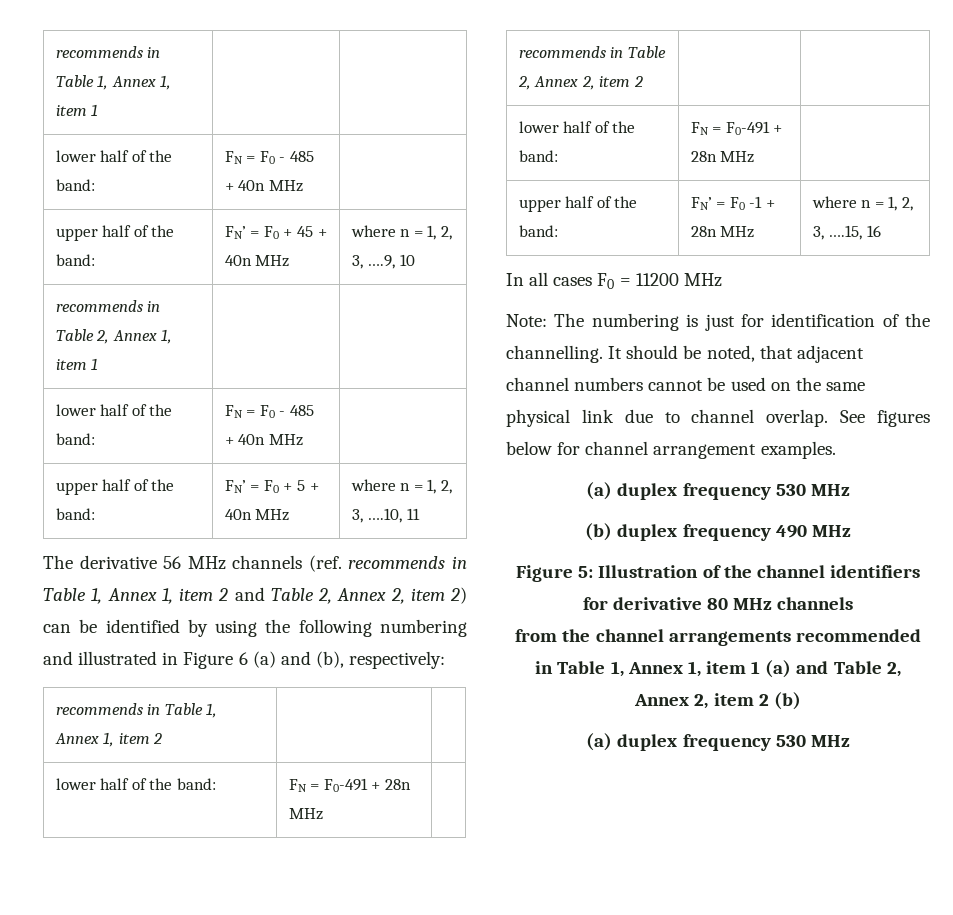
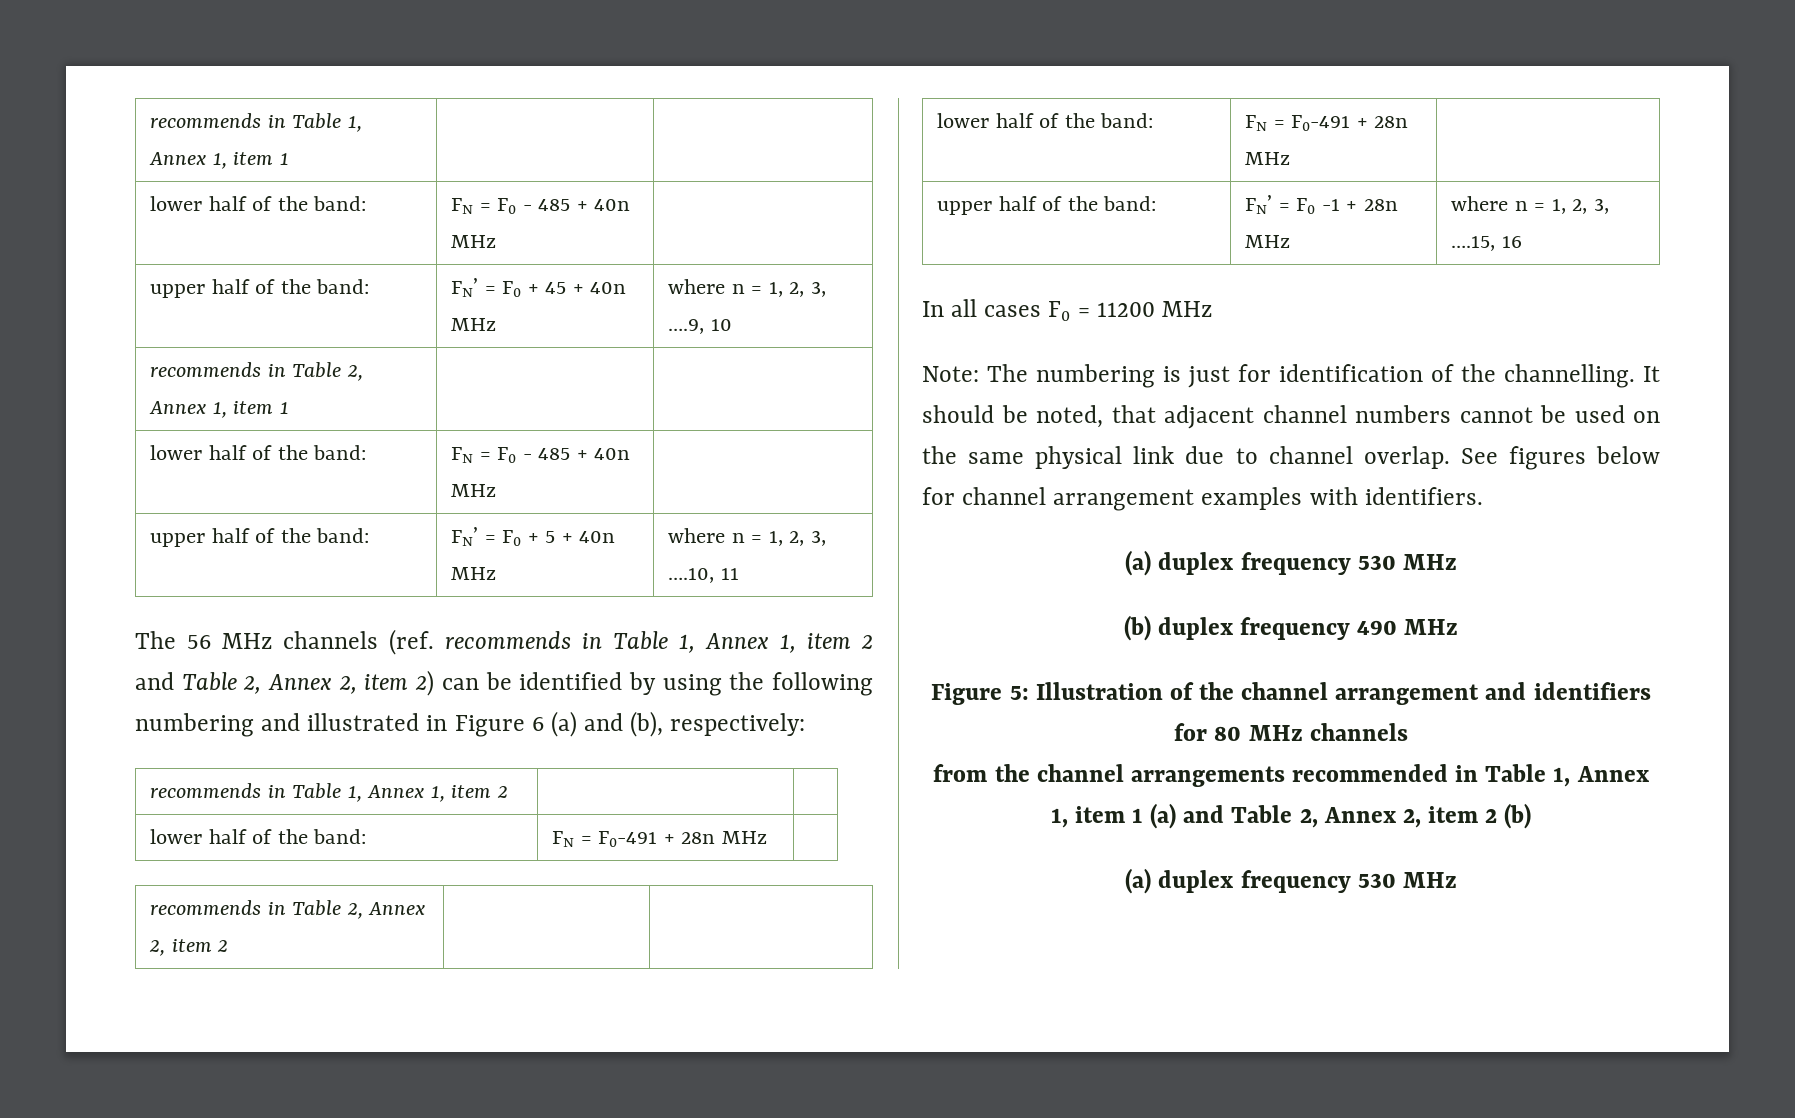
[79,555,157,569] derivative -> (176, 640) none
[760,441,836,459] examples. -> [1201,487,1483,510] examples with identifiers.
(825, 571) none -> [1335,682,1527,705] arrangement and
[612,597,702,610] derivative -> (1208, 732) none

